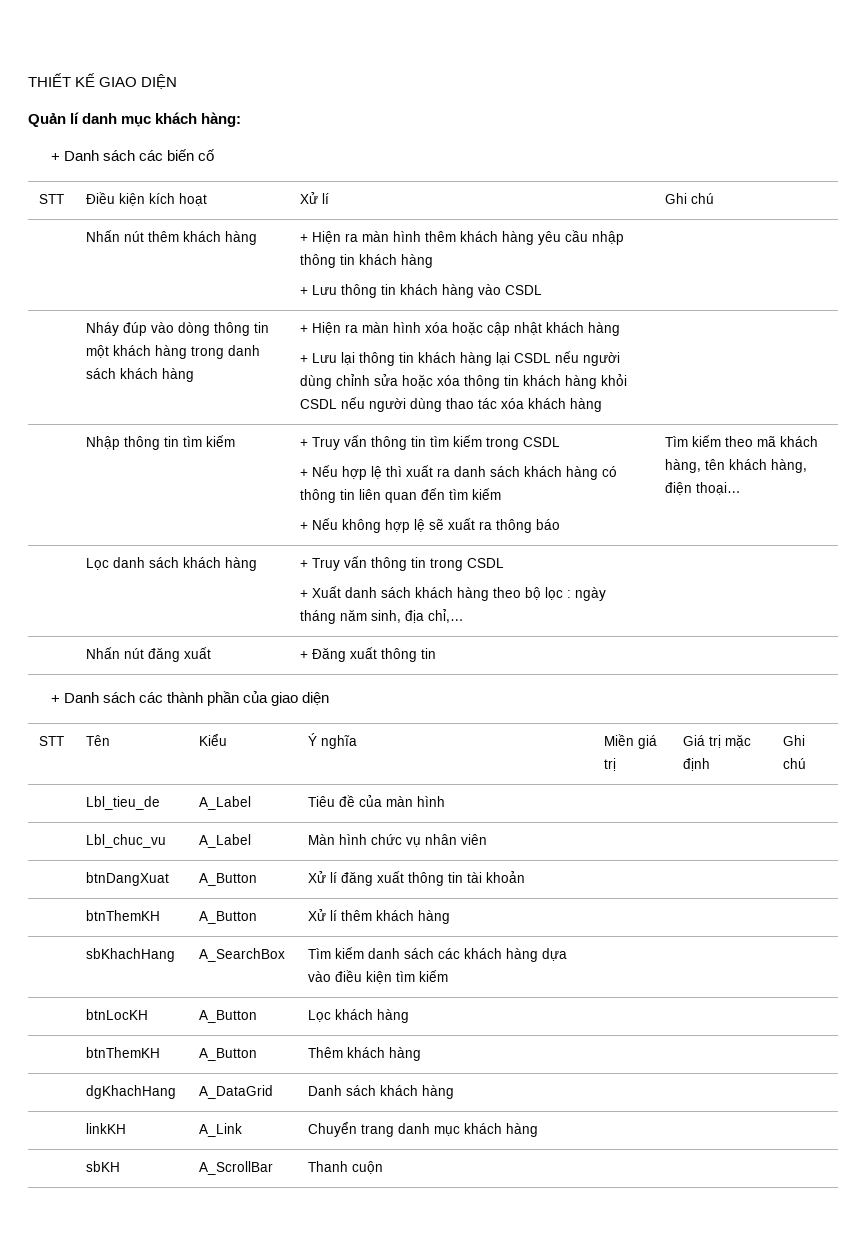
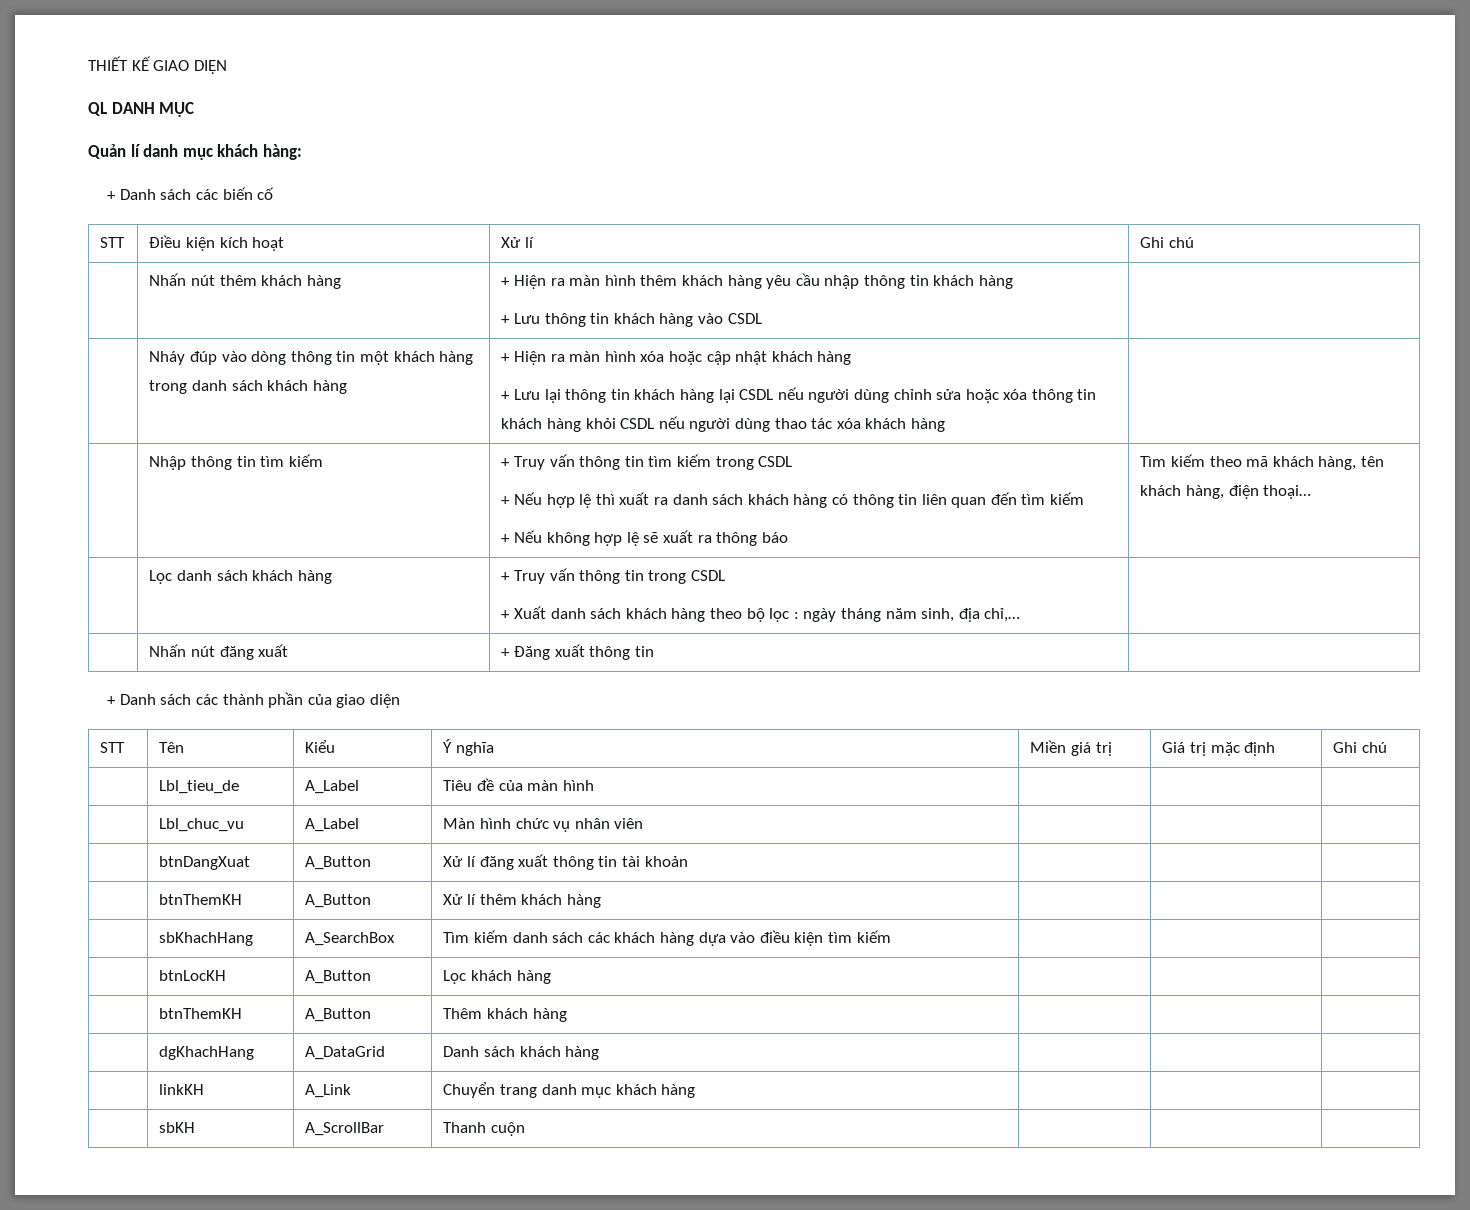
(178, 81) none -> [88,102,195,117] // QL DANH MỤC

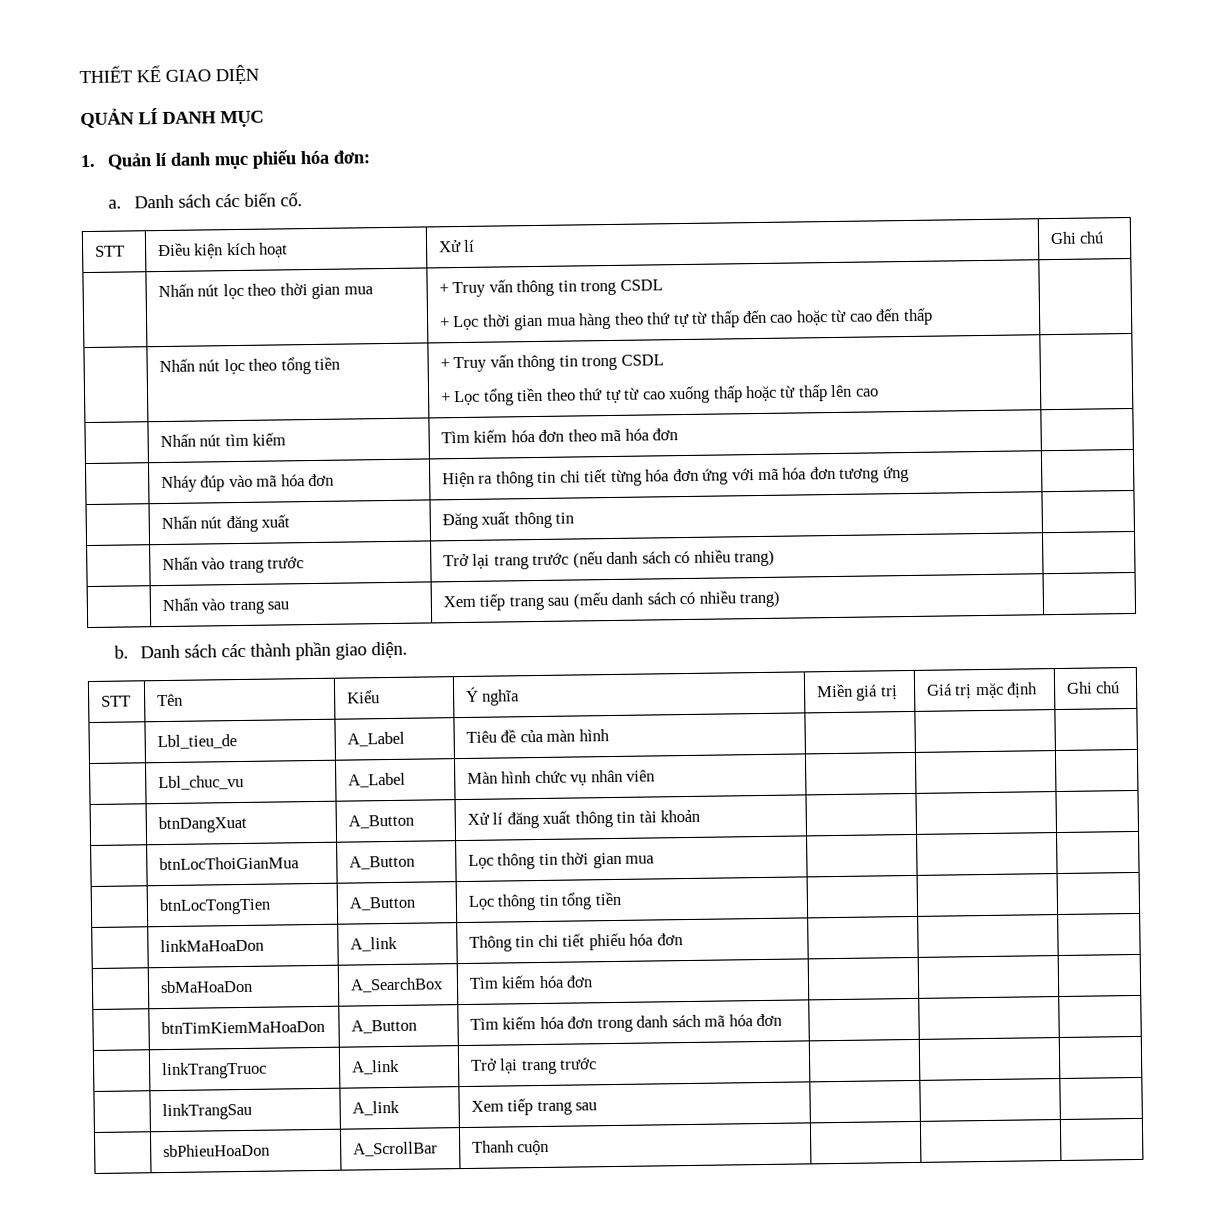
[88,102,107,116] QL -> [80,108,158,129] QUẢN LÍ
(195, 109) none -> [80,154,95,168] 1.
[217,144,302,160] [107,191,117,200] khách hàng: // + -> [251,150,370,169] [107,199,122,209] phiếu hóa đơn: // a.
[257,187,275,200] cố -> [280,192,304,207] cố.
[219,275,341,289] [501,273,1013,289] [501,313,762,327] [149,351,474,365] [149,380,347,394] [501,351,852,365] [501,387,1097,403] [501,416,945,432] [149,454,323,470] [501,454,793,470] [501,492,1085,508] [501,530,788,546] [1140,454,1384,470] [1140,485,1312,499] [149,570,332,584] [501,568,725,584] [501,606,1021,622] thêm khách hàng | + Hiện ra màn hình thêm khách hàng yêu cầu nhập thông tin khách hàng // + Lưu thông tin khách hàng vào CSDL | // | Nháy đúp vào dòng thông tin một khách hàng trong danh sách khách hàng | + Hiện ra màn hình xóa hoặc cập nhật khách hàng // + Lưu lại thông tin khách hàng lại CSDL nếu người dùng chỉnh sửa hoặc xóa thông tin khách hàng khỏi CSDL nếu người dùng thao tác xóa khách hàng | // | Nhập thông tin tìm kiếm | + Truy vấn thông tin tìm kiếm trong CSDL // + Nếu hợp lệ thì xuất ra danh sách khách hàng có thông tin liên quan đến tìm kiếm // + Nếu không hợp lệ sẽ xuất ra thông báo | Tìm kiếm theo mã khách hàng, tên khách hàng, điện thoại… // | Lọc danh sách khách hàng | + Truy vấn thông tin trong CSDL // + Xuất danh sách khách hàng theo bộ lọc : ngày tháng năm sinh, địa chỉ,… -> [222,283,374,300] [439,279,663,298] [440,307,933,331] [159,356,341,375] [440,354,664,373] [441,384,879,406] [160,432,287,448] [441,428,679,444] [161,473,335,493] [442,466,909,488] lọc theo thời gian mua | + Truy vấn thông tin trong CSDL // + Lọc thời gian mua hàng theo thứ tự từ thấp đến cao hoặc từ cao đến thấp | // | Nhấn nút lọc theo tổng tiền | + Truy vấn thông tin trong CSDL // + Lọc tổng tiền theo thứ tự từ cao xuống thấp hoặc từ thấp lên cao | // | Nhấn nút tìm kiếm | Tìm kiếm hóa đơn theo mã hóa đơn | // | Nháy đúp vào mã hóa đơn | Hiện ra thông tin chi tiết từng hóa đơn ứng với mã hóa đơn tương ứng
[501,648,511,657] + -> (291, 521) none
[107,696,117,705] // + -> [162,556,305,574] [443,549,776,570] [162,597,290,615] [443,590,781,611] [113,645,129,659] // | Nhấn vào trang trước | Trở lại trang trước (nếu danh sách có nhiều trang) | // | Nhấn vào trang sau | Xem tiếp trang sau (mếu danh sách có nhiều trang) | // b.
[307,694,400,708] của giao diện -> [335,641,409,660] giao diện.
[159,894,243,905] [305,894,372,908] [443,894,601,908] [159,932,254,946] [305,932,396,946] [443,930,891,946] [159,970,227,981] [305,970,372,984] [443,970,551,984] [159,1008,243,1019] [305,1008,372,1022] [443,1008,567,1022] [159,1046,255,1060] [305,1046,386,1060] [443,1046,600,1060] [159,1084,205,1095] [305,1084,352,1098] [443,1082,696,1098] [159,1122,196,1133] btnThemKH | A_Button | Xử lí thêm khách hàng | | | // | sbKhachHang | A_SearchBox | Tìm kiếm danh sách các khách hàng dựa vào điều kiện tìm kiếm | | | // | btnLocKH | A_Button | Lọc khách hàng | | | // | btnThemKH | A_Button | Thêm khách hàng | | | // | dgKhachHang | A_DataGrid | Danh sách khách hàng | | | // | linkKH | A_Link | Chuyển trang danh mục khách hàng | | | // | sbKH -> [159,856,301,871] [349,855,416,870] [468,852,656,870] [159,897,272,916] [349,896,416,911] [468,891,621,911] [160,938,265,953] [350,936,399,952] [469,932,683,952] [160,979,254,994] [350,977,445,993] [469,975,594,989] [161,1019,326,1035] [351,1019,418,1034] [470,1013,783,1033] [162,1061,268,1080] [352,1059,401,1075] [471,1057,598,1075] [162,1102,253,1121] [352,1100,401,1116] [471,1098,598,1116] [163,1143,271,1158] btnLocThoiGianMua | A_Button | Lọc thông tin thời gian mua | | | // | btnLocTongTien | A_Button | Lọc thông tin tổng tiền | | | // | linkMaHoaDon | A_link | Thông tin chi tiết phiếu hóa đơn | | | // | sbMaHoaDon | A_SearchBox | Tìm kiếm hóa đơn | | | // | btnTimKiemMaHoaDon | A_Button | Tìm kiếm hóa đơn trong danh sách mã hóa đơn | | | // | linkTrangTruoc | A_link | Trở lại trang trước | | | // | linkTrangSau | A_link | Xem tiếp trang sau | | | // | sbPhieuHoaDon

